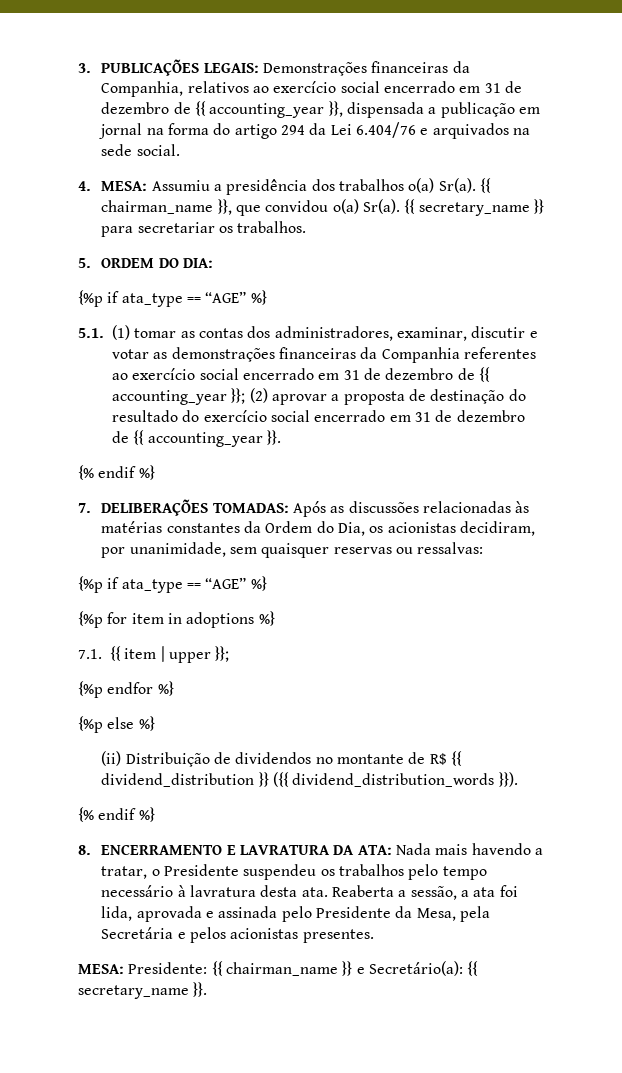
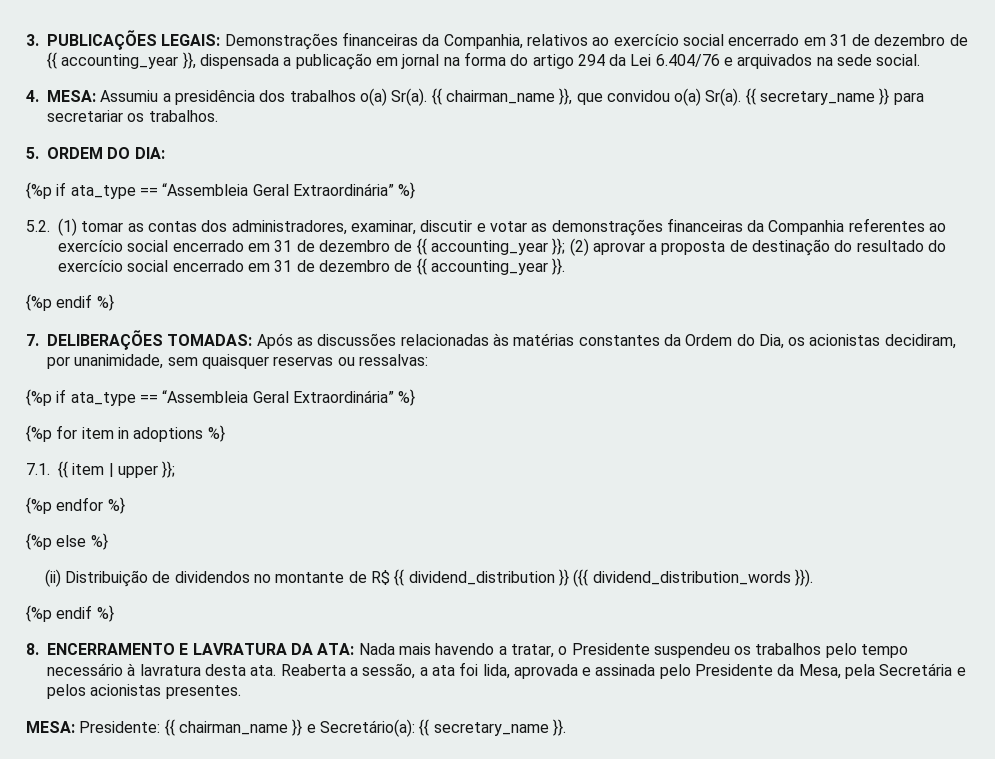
[205,290,267,305] [78,328,104,338] “AGE” %} // 5.1. -> [162,182,416,199] [26,220,50,232] “Assembleia Geral Extraordinária” %} // 5.2.
[78,465,94,480] {% -> [26,294,52,311] {%p
[205,577,247,589] “AGE” -> [162,390,394,403] “Assembleia Geral Extraordinária”
[78,807,94,822] {% -> [26,605,52,622] {%p

